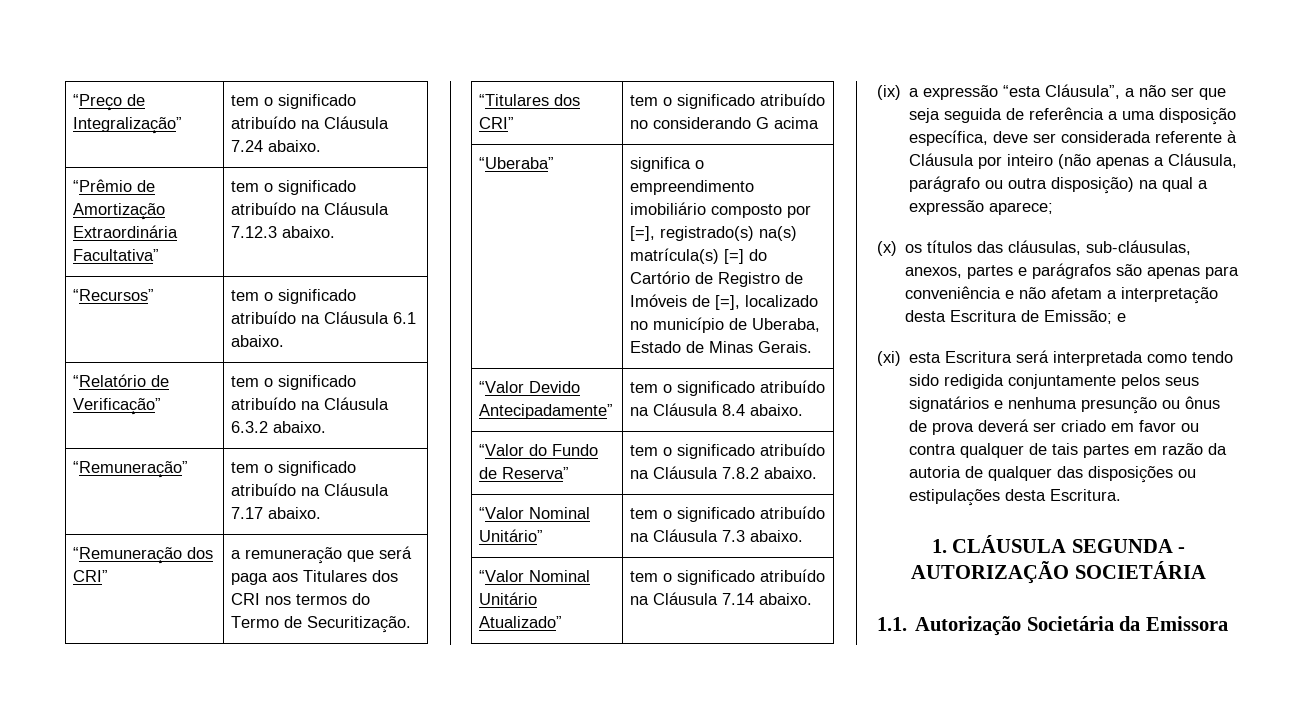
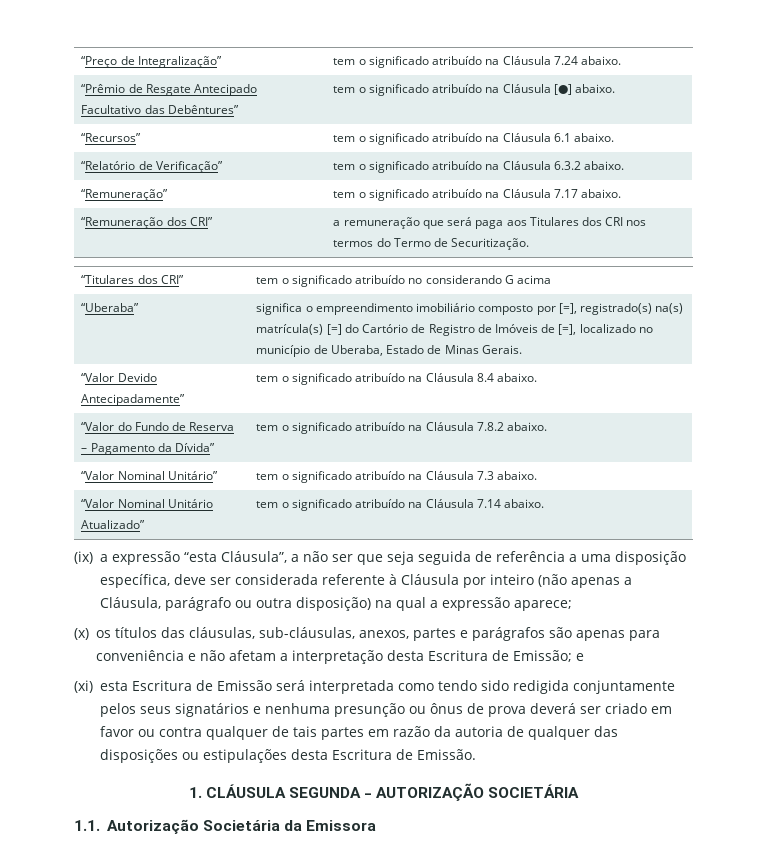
[72,203,165,220] [72,225,178,238] [72,249,159,261] [230,180,356,195] [230,202,389,215] [230,226,277,238] Amortização Extraordinária Facultativa” | tem o significado atribuído na Cláusula 7.12.3 -> [145,84,258,96] [81,105,239,114] [333,84,572,96] Resgate Antecipado Facultativo das Debêntures” | tem o significado atribuído na Cláusula [●]
[501,467,569,479] Reserva” -> [189,422,235,431] [81,443,216,455] Reserva – Pagamento da Dívida”
(1013, 357) none -> [195,680,272,691] de Emissão
[1050,489,1122,501] Escritura. -> [331,749,476,760] Escritura de Emissão.

